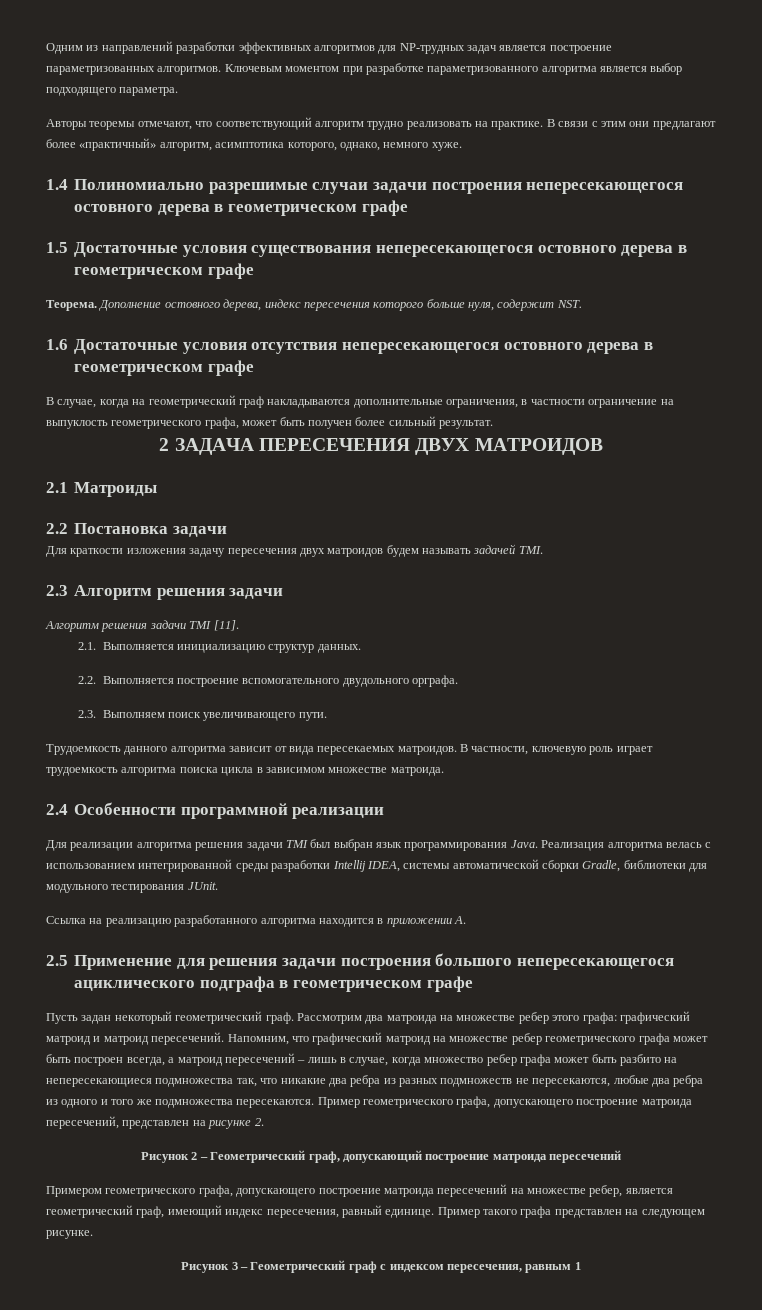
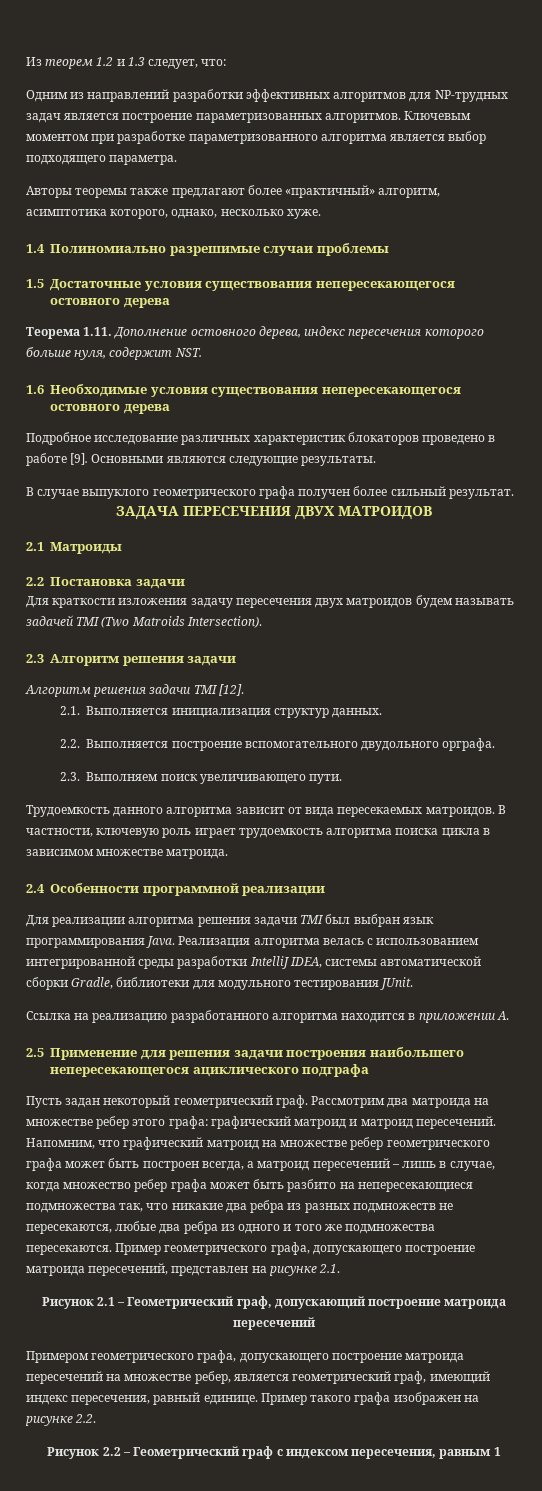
(46, 48) none -> [26,57,227,69] Из теорем 1.2 и 1.3 следует, что: //
[137,117,650,130] отмечают, что соответствующий алгоритм трудно реализовать на практике. В связи с этим они -> [130,188,169,195] также
[383,142,429,148] немного -> [220,209,284,216] несколько
[373,182,684,194] [74,200,408,216] задачи построения непересекающегося остовного дерева в геометрическом графе -> [316,243,389,256] проблемы
[677,245,687,253] [74,263,254,279] [46,300,97,311] в геометрическом графе // Теорема. -> [26,327,113,339] // Теорема 1.11.
[74,339,653,354] [74,360,254,376] [46,395,674,408] [46,417,305,429] Достаточные условия отсутствия непересекающегося остовного дерева в геометрическом графе // В случае, когда на геометрический граф накладываются дополнительные ограничения, в частности ограничение на выпуклость геометрического графа, может быть -> [50,384,461,397] [50,404,170,414] [26,432,496,445] [26,453,377,466] [26,486,295,499] Необходимые условия существования непересекающегося остовного дерева // Подробное исследование различных характеристик блокаторов проведено в работе [9]. Основными являются следующие результаты. // В случае выпуклого геометрического графа
[159,438,170,451] 2 -> (514, 494) none
[518,546,543,554] TMI. -> [76,616,262,628] TMI (Two Matroids Intersection).
[213,620,239,631] [11]. -> [218,684,244,696] [12].
[176,644,265,653] инициализацию -> [171,708,271,718] инициализация
[332,860,366,872] Intellij -> [249,956,289,969] IntelliJ
[435,953,513,966] большого -> [369,1047,464,1057] наибольшего
[279,976,473,992] в геометрическом графе -> (370, 1070) none
[254,1118,264,1126] [141,1152,198,1163] 2. // Рисунок 2 -> [319,1264,341,1273] [41,1297,115,1309] 2.1. // Рисунок 2.1
[554,1209,705,1218] [46,1230,93,1239] [181,1262,238,1273] представлен на следующем рисунке. // Рисунок 3 -> [393,1392,479,1405] [25,1414,97,1426] [47,1447,121,1459] изображен на рисунке 2.2. // Рисунок 2.2

